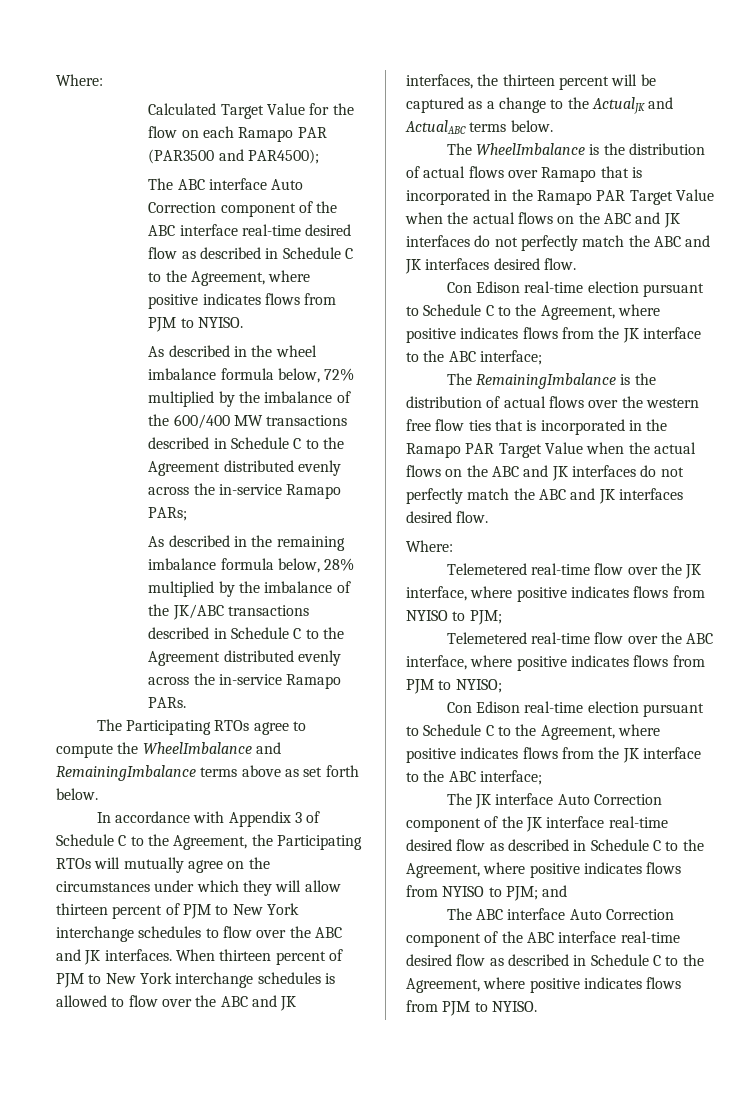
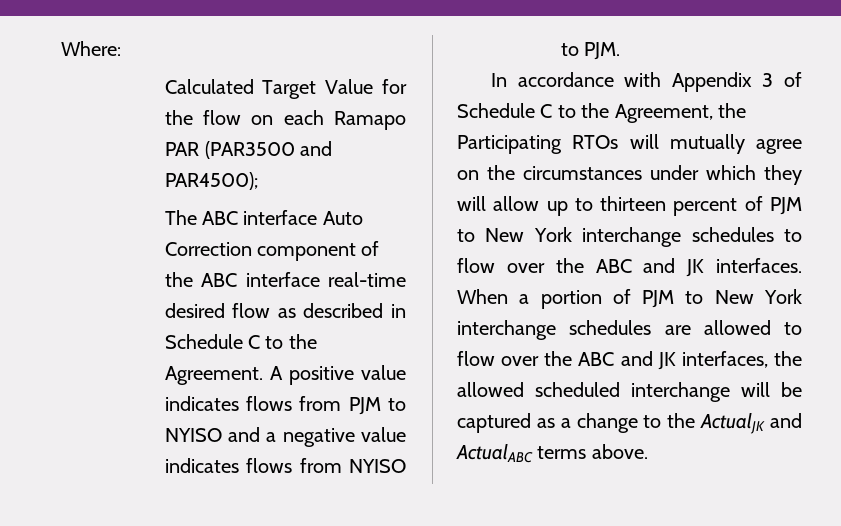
[191,270,311,286] [148,293,337,309] [148,317,244,332] [148,345,317,357] [148,368,355,383] [148,391,351,407] [148,414,348,429] [148,437,344,449] [148,460,342,476] [148,483,342,499] [148,507,188,521] [148,535,345,551] [148,558,355,573] [148,581,351,597] [148,604,310,620] [148,627,344,639] [148,650,342,666] [148,673,342,689] [148,697,187,708] [96,719,307,735] [56,742,281,758] [56,765,359,781] [56,788,98,800] Agreement, where positive indicates flows from PJM to NYISO. // As described in the wheel imbalance formula below, 72% multiplied by the imbalance of the 600/400 MW transactions described in Schedule C to the Agreement distributed evenly across the in-service Ramapo PARs; // As described in the remaining imbalance formula below, 28% multiplied by the imbalance of the JK/ABC transactions described in Schedule C to the Agreement distributed evenly across the in-service Ramapo PARs. // The Participating RTOs agree to compute the WheelImbalance and RemainingImbalance terms above as set forth below. -> [164,365,406,385] [164,396,406,415] [164,427,406,447] [164,458,406,473] [560,42,620,60] Agreement. A positive value indicates flows from PJM to NYISO and a negative value indicates flows from NYISO to PJM.
(341, 886) none -> [546,198,593,216] up to
[219,949,343,965] [56,972,335,988] thirteen percent of PJM to New York interchange schedules is -> [519,289,803,309] [457,320,691,340] a portion of PJM to New York interchange schedules are
[502,74,609,90] thirteen percent -> [457,382,730,402] allowed scheduled interchange
[510,120,553,132] [446,143,706,155] [406,166,642,182] [406,189,714,205] [405,212,680,228] [406,235,711,251] [405,258,576,274] [446,281,705,297] [406,304,660,320] [406,327,701,343] [406,350,542,365] [446,373,656,389] [406,396,699,408] [406,419,668,435] [406,442,696,458] [406,465,684,481] [406,488,683,504] [406,511,489,523] [406,540,453,552] [446,563,702,579] [406,586,705,602] [406,610,502,625] [446,632,714,644] [406,655,705,671] [406,679,502,694] [446,701,705,717] [406,724,660,740] [406,747,701,763] [406,770,542,785] [446,793,663,809] [406,816,668,832] [406,839,704,851] [406,862,682,878] [406,885,568,901] [446,908,675,920] [406,931,680,947] [406,954,704,966] [406,977,682,993] [406,1000,537,1016] below. // The WheelImbalance is the distribution of actual flows over Ramapo that is incorporated in the Ramapo PAR Target Value when the actual flows on the ABC and JK interfaces do not perfectly match the ABC and JK interfaces desired flow. // Con Edison real-time election pursuant to Schedule C to the Agreement, where positive indicates flows from the JK interface to the ABC interface; // The RemainingImbalance is the distribution of actual flows over the western free flow ties that is incorporated in the Ramapo PAR Target Value when the actual flows on the ABC and JK interfaces do not perfectly match the ABC and JK interfaces desired flow. // Where: // Telemetered real-time flow over the JK interface, where positive indicates flows from NYISO to PJM; // Telemetered real-time flow over the ABC interface, where positive indicates flows from PJM to NYISO; // Con Edison real-time election pursuant to Schedule C to the Agreement, where positive indicates flows from the JK interface to the ABC interface; // The JK interface Auto Correction component of the JK interface real-time desired flow as described in Schedule C to the Agreement, where positive indicates flows from NYISO to PJM; and // The ABC interface Auto Correction component of the ABC interface real-time desired flow as described in Schedule C to the Agreement, where positive indicates flows from PJM to NYISO. -> [591,444,648,459] above.

